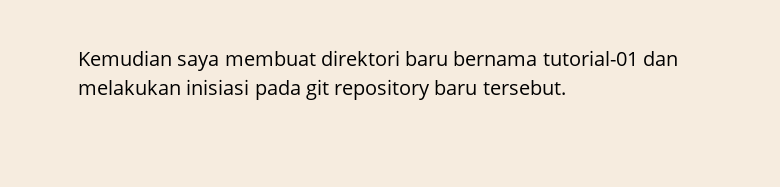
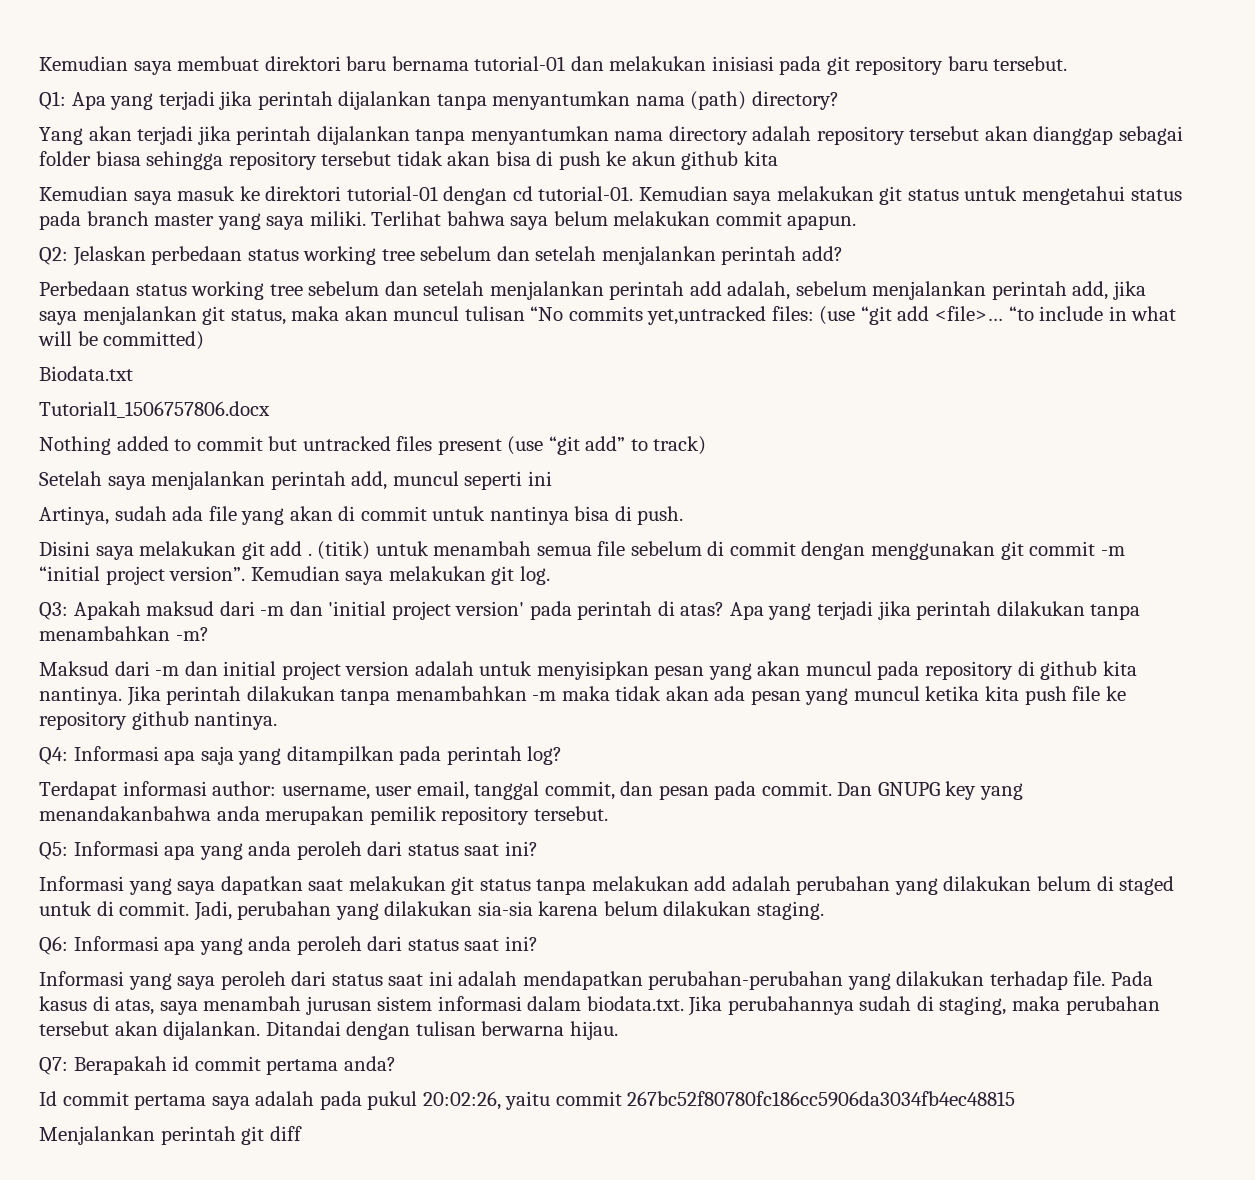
(566, 87) none -> [39,91,839,110] [39,126,1184,145] [39,151,778,170] [39,186,1182,205] [39,211,857,230] [39,246,843,266] [39,281,1147,300] [39,306,1177,325] [38,331,205,350] [39,366,133,381] [39,401,270,418] [39,436,707,455] [39,471,552,490] [39,506,684,525] [39,541,1125,560] [39,566,550,585] [39,601,1141,620] [39,626,209,641] [39,661,1137,680] [39,686,1126,706] [39,711,278,730] [39,746,563,765] [39,781,1024,800] [39,806,608,825] [39,841,538,860] [39,876,1175,895] [39,901,824,921] [39,936,538,955] [39,971,1154,990] [39,996,1160,1016] [39,1021,618,1040] [39,1056,396,1075] [39,1091,1016,1110] [39,1126,302,1145] // Q1: Apa yang terjadi jika perintah dijalankan tanpa menyantumkan nama (path) directory? // Yang akan terjadi jika perintah dijalankan tanpa menyantumkan nama directory adalah repository tersebut akan dianggap sebagai folder biasa sehingga repository tersebut tidak akan bisa di push ke akun github kita // Kemudian saya masuk ke direktori tutorial-01 dengan cd tutorial-01. Kemudian saya melakukan git status untuk mengetahui status pada branch master yang saya miliki. Terlihat bahwa saya belum melakukan commit apapun. // Q2: Jelaskan perbedaan status working tree sebelum dan setelah menjalankan perintah add? // Perbedaan status working tree sebelum dan setelah menjalankan perintah add adalah, sebelum menjalankan perintah add, jika saya menjalankan git status, maka akan muncul tulisan “No commits yet,untracked files: (use “git add <file>… “to include in what will be committed) // Biodata.txt // Tutorial1_1506757806.docx // Nothing added to commit but untracked files present (use “git add” to track) // Setelah saya menjalankan perintah add, muncul seperti ini // Artinya, sudah ada file yang akan di commit untuk nantinya bisa di push. // Disini saya melakukan git add . (titik) untuk menambah semua file sebelum di commit dengan menggunakan git commit -m “initial project version”. Kemudian saya melakukan git log. // Q3: Apakah maksud dari -m dan 'initial project version' pada perintah di atas? Apa yang terjadi jika perintah dilakukan tanpa menambahkan -m? // Maksud dari -m dan initial project version adalah untuk menyisipkan pesan yang akan muncul pada repository di github kita nantinya. Jika perintah dilakukan tanpa menambahkan -m maka tidak akan ada pesan yang muncul ketika kita push file ke repository github nantinya. // Q4: Informasi apa saja yang ditampilkan pada perintah log? // Terdapat informasi author: username, user email, tanggal commit, dan pesan pada commit. Dan GNUPG key yang menandakanbahwa anda merupakan pemilik repository tersebut. // Q5: Informasi apa yang anda peroleh dari status saat ini? // Informasi yang saya dapatkan saat melakukan git status tanpa melakukan add adalah perubahan yang dilakukan belum di staged untuk di commit. Jadi, perubahan yang dilakukan sia-sia karena belum dilakukan staging. // Q6: Informasi apa yang anda peroleh dari status saat ini? // Informasi yang saya peroleh dari status saat ini adalah mendapatkan perubahan-perubahan yang dilakukan terhadap file. Pada kasus di atas, saya menambah jurusan sistem informasi dalam biodata.txt. Jika perubahannya sudah di staging, maka perubahan tersebut akan dijalankan. Ditandai dengan tulisan berwarna hijau. // Q7: Berapakah id commit pertama anda? // Id commit pertama saya adalah pada pukul 20:02:26, yaitu commit 267bc52f80780fc186cc5906da3034fb4ec48815 // Menjalankan perintah git diff

